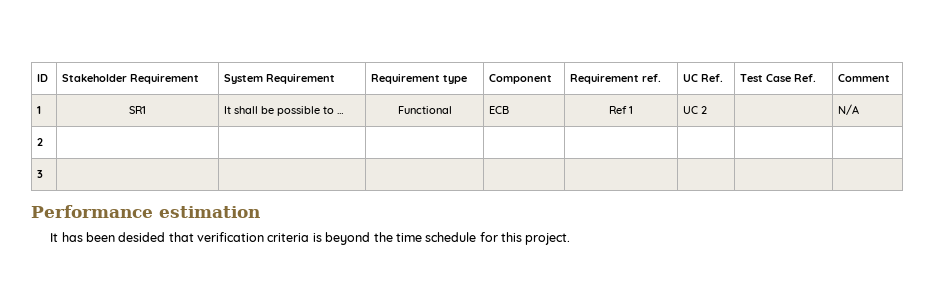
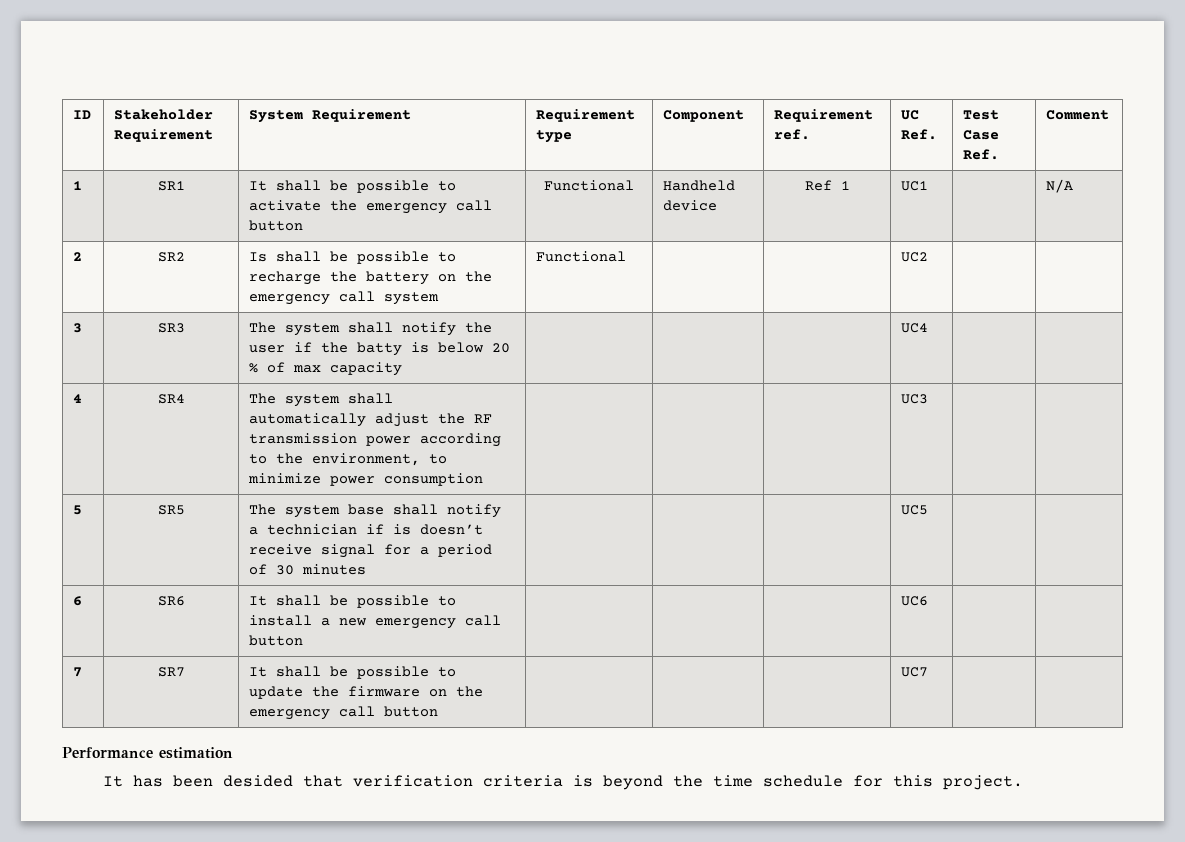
[337,113,345,114] [397,106,452,114] [489,106,510,114] … | Functional | ECB -> [249,200,493,214] [249,220,304,231] [544,180,634,191] [663,180,736,191] [663,200,718,211] activate the emergency call button | Functional | Handheld device
[683,106,708,114] UC 2 -> [901,181,929,191] UC1
[37,170,44,178] | | | | | | | // 3 | | | | | | -> [157,252,185,262] [249,251,457,264] [249,271,493,285] [249,291,440,305] [536,251,627,262] [901,252,929,262] [73,323,83,333] [157,323,185,333] [249,322,493,336] [249,342,511,356] [249,362,403,376] [901,323,929,333] [73,394,83,403] [157,394,185,404] [249,393,394,407] [249,413,493,427] [249,433,502,447] [249,453,448,466] [248,473,484,486] [901,394,929,404] [73,505,83,515] [157,505,185,515] [249,504,502,518] [249,524,484,535] [249,544,493,558] [249,564,367,575] [901,505,929,515] [73,596,83,606] [157,596,185,606] [249,595,457,608] [249,615,502,629] [249,635,304,646] [901,596,929,606] [73,667,83,677] [157,667,185,677] [249,666,457,679] [249,686,484,699] [249,706,439,720] [901,667,929,677] SR2 | Is shall be possible to recharge the battery on the emergency call system | Functional | | | UC2 | | // 3 | SR3 | The system shall notify the user if the batty is below 20 % of max capacity | | | | UC4 | | // 4 | SR4 | The system shall automatically adjust the RF transmission power according to the environment, to minimize power consumption | | | | UC3 | | // 5 | SR5 | The system base shall notify a technician if is doesn’t receive signal for a period of 30 minutes | | | | UC5 | | // 6 | SR6 | It shall be possible to install a new emergency call button | | | | UC6 | | // 7 | SR7 | It shall be possible to update the firmware on the emergency call button | | | | UC7

